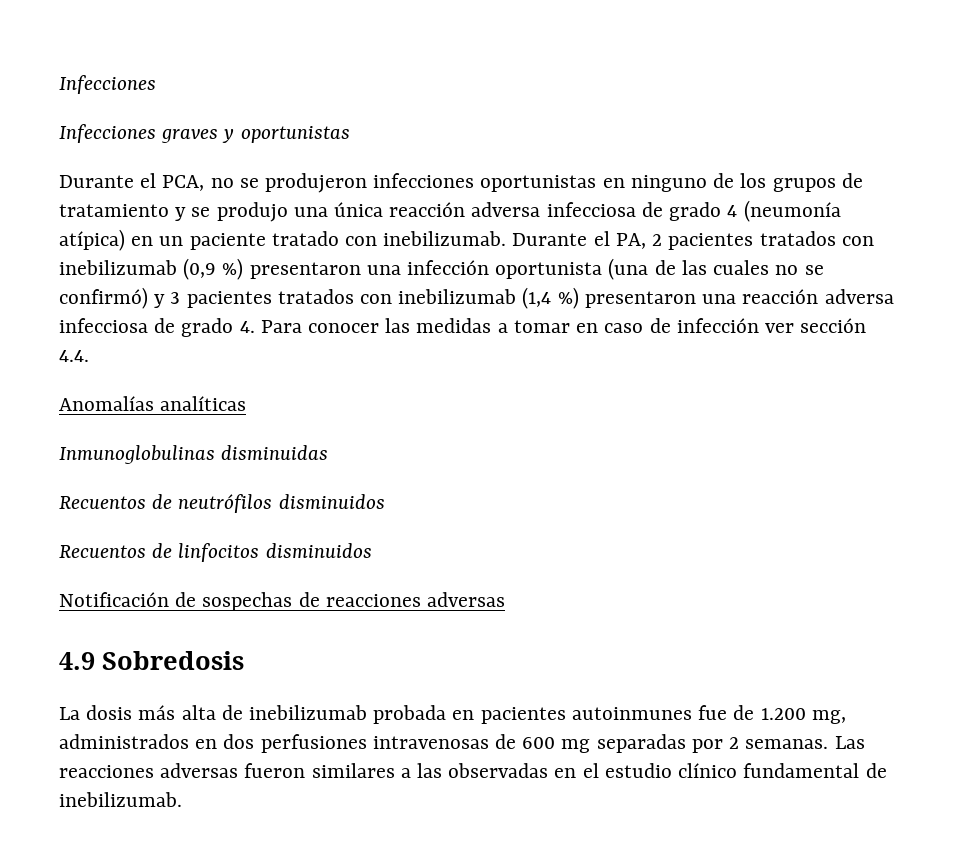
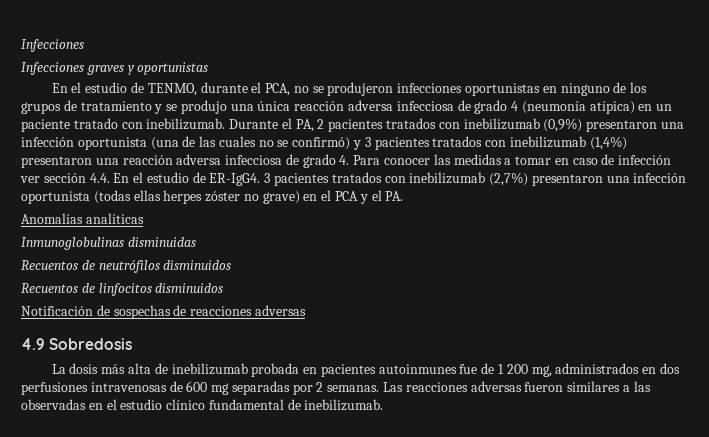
[59,175,134,188] Durante -> [51,82,248,96] En el estudio de TENMO, durante
[183,258,244,280] (0,9 %) -> [543,118,583,132] (0,9%)
[522,287,579,309] (1,4 %) -> [589,136,627,150] (1,4%)
(89, 356) none -> [113,172,687,186] [21,190,404,204] En el estudio de ER-IgG4. 3 pacientes tratados con inebilizumab (2,7%) presentaron una infección oportunista (todas ellas herpes zóster no grave) en el PCA y el PA.
[760,708,806,720] 1.200 -> [498,364,528,374] 1 200

